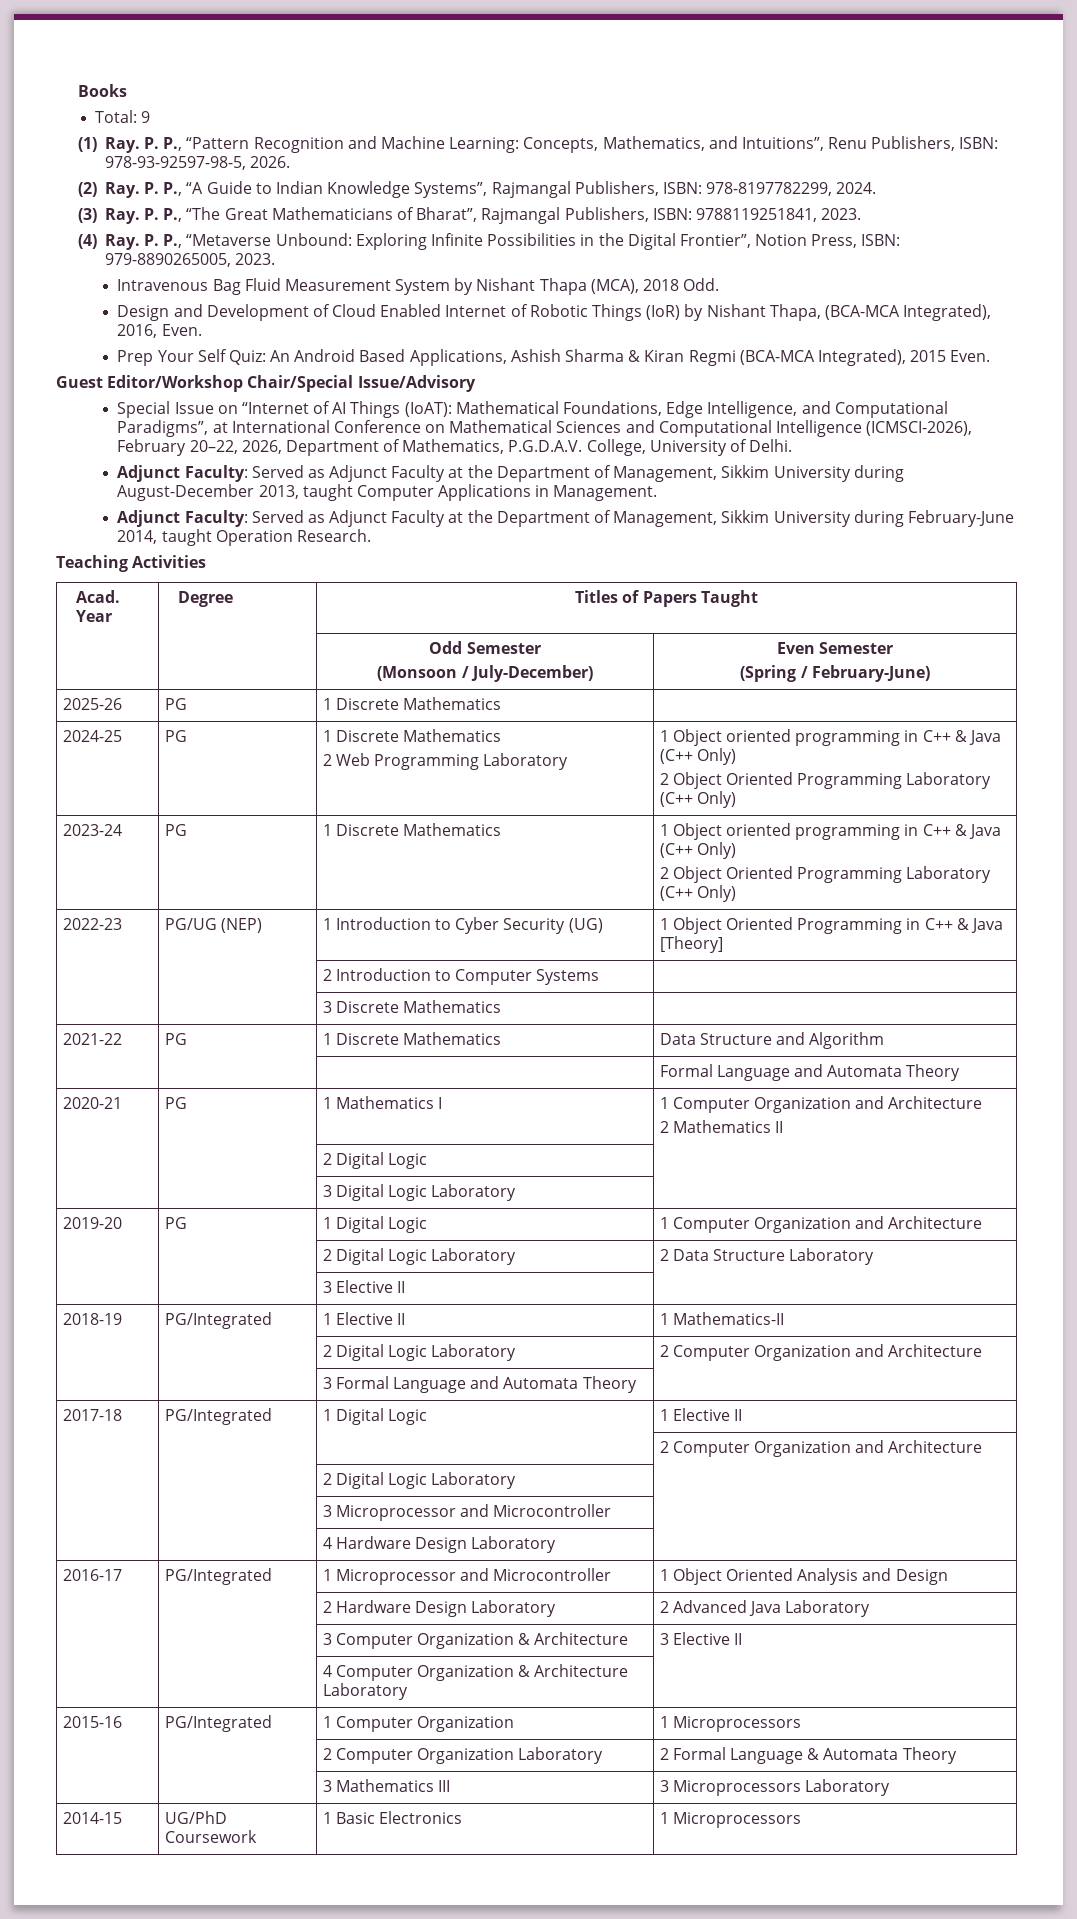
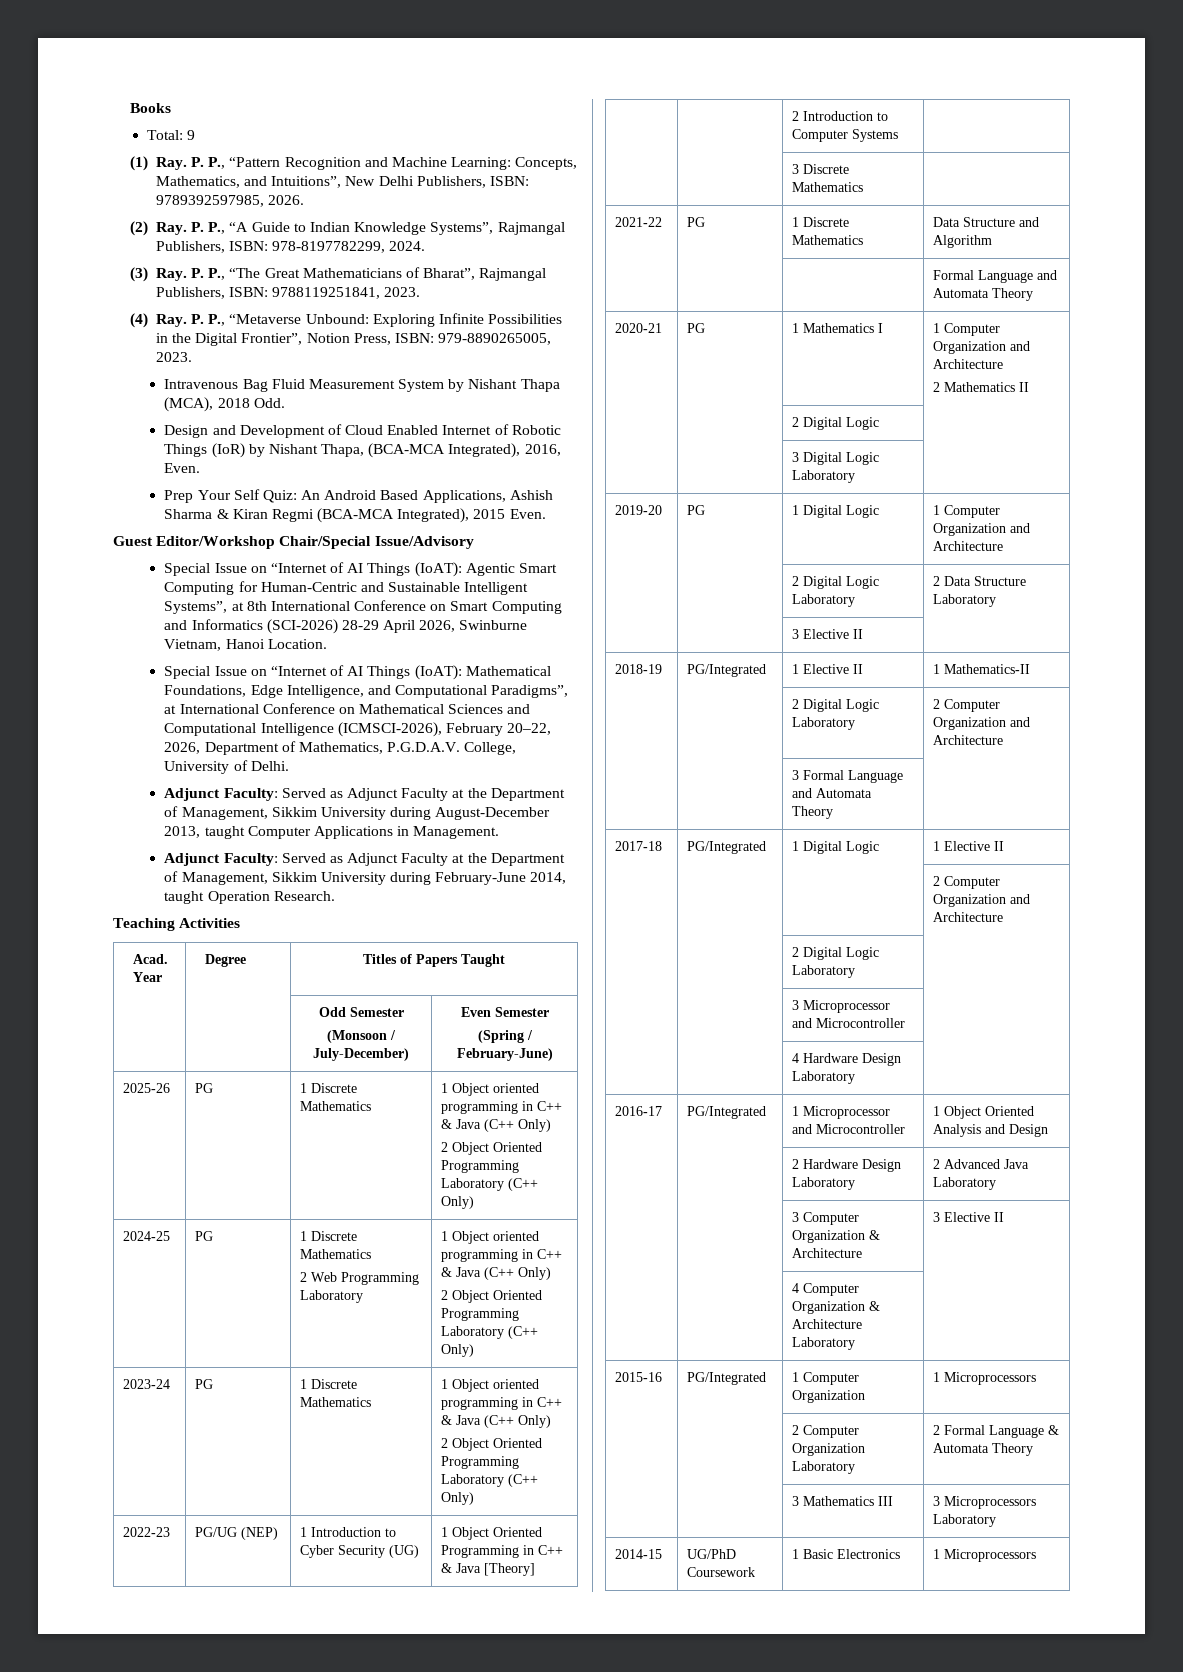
[828,136,999,151] [104,156,246,170] Renu Publishers, ISBN: 978-93-92597-98-5, -> [345,176,530,188] [155,195,264,207] New Delhi Publishers, ISBN: 9789392597985,
(476, 383) none -> [164,562,558,577] [164,581,529,595] [164,600,562,614] [164,619,528,634] [164,639,327,651] // Special Issue on “Internet of AI Things (IoAT): Agentic Smart Computing for Human-Centric and Sustainable Intelligent Systems”, at 8th International Conference on Smart Computing and Informatics (SCI-2026) 28-29 April 2026, Swinburne Vietnam, Hanoi Location.
(502, 703) none -> [441,1083,540,1096] [441,1101,563,1114] [441,1119,552,1132] [441,1142,543,1155] [441,1160,520,1173] [441,1178,539,1191] [441,1196,475,1209] 1 Object oriented programming in C++ & Java (C++ Only) // 2 Object Oriented Programming Laboratory (C++ Only)

